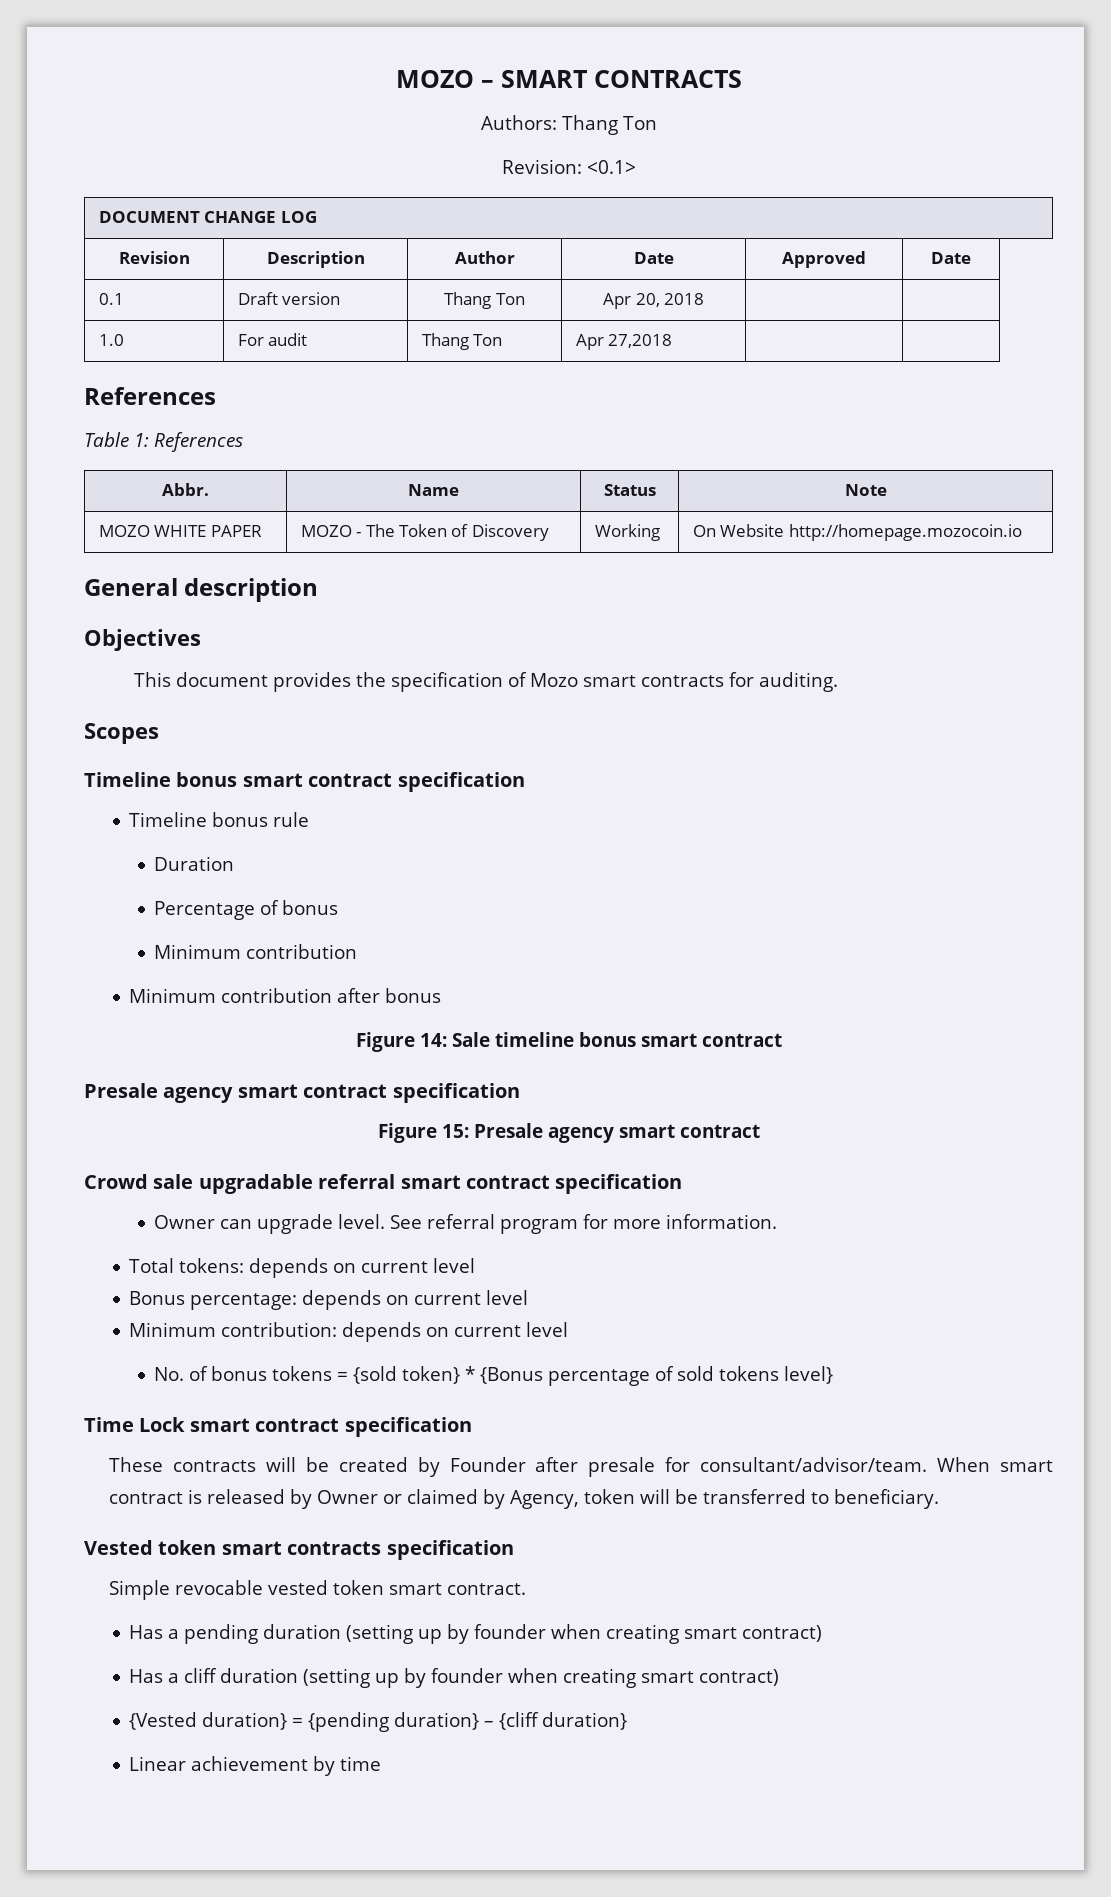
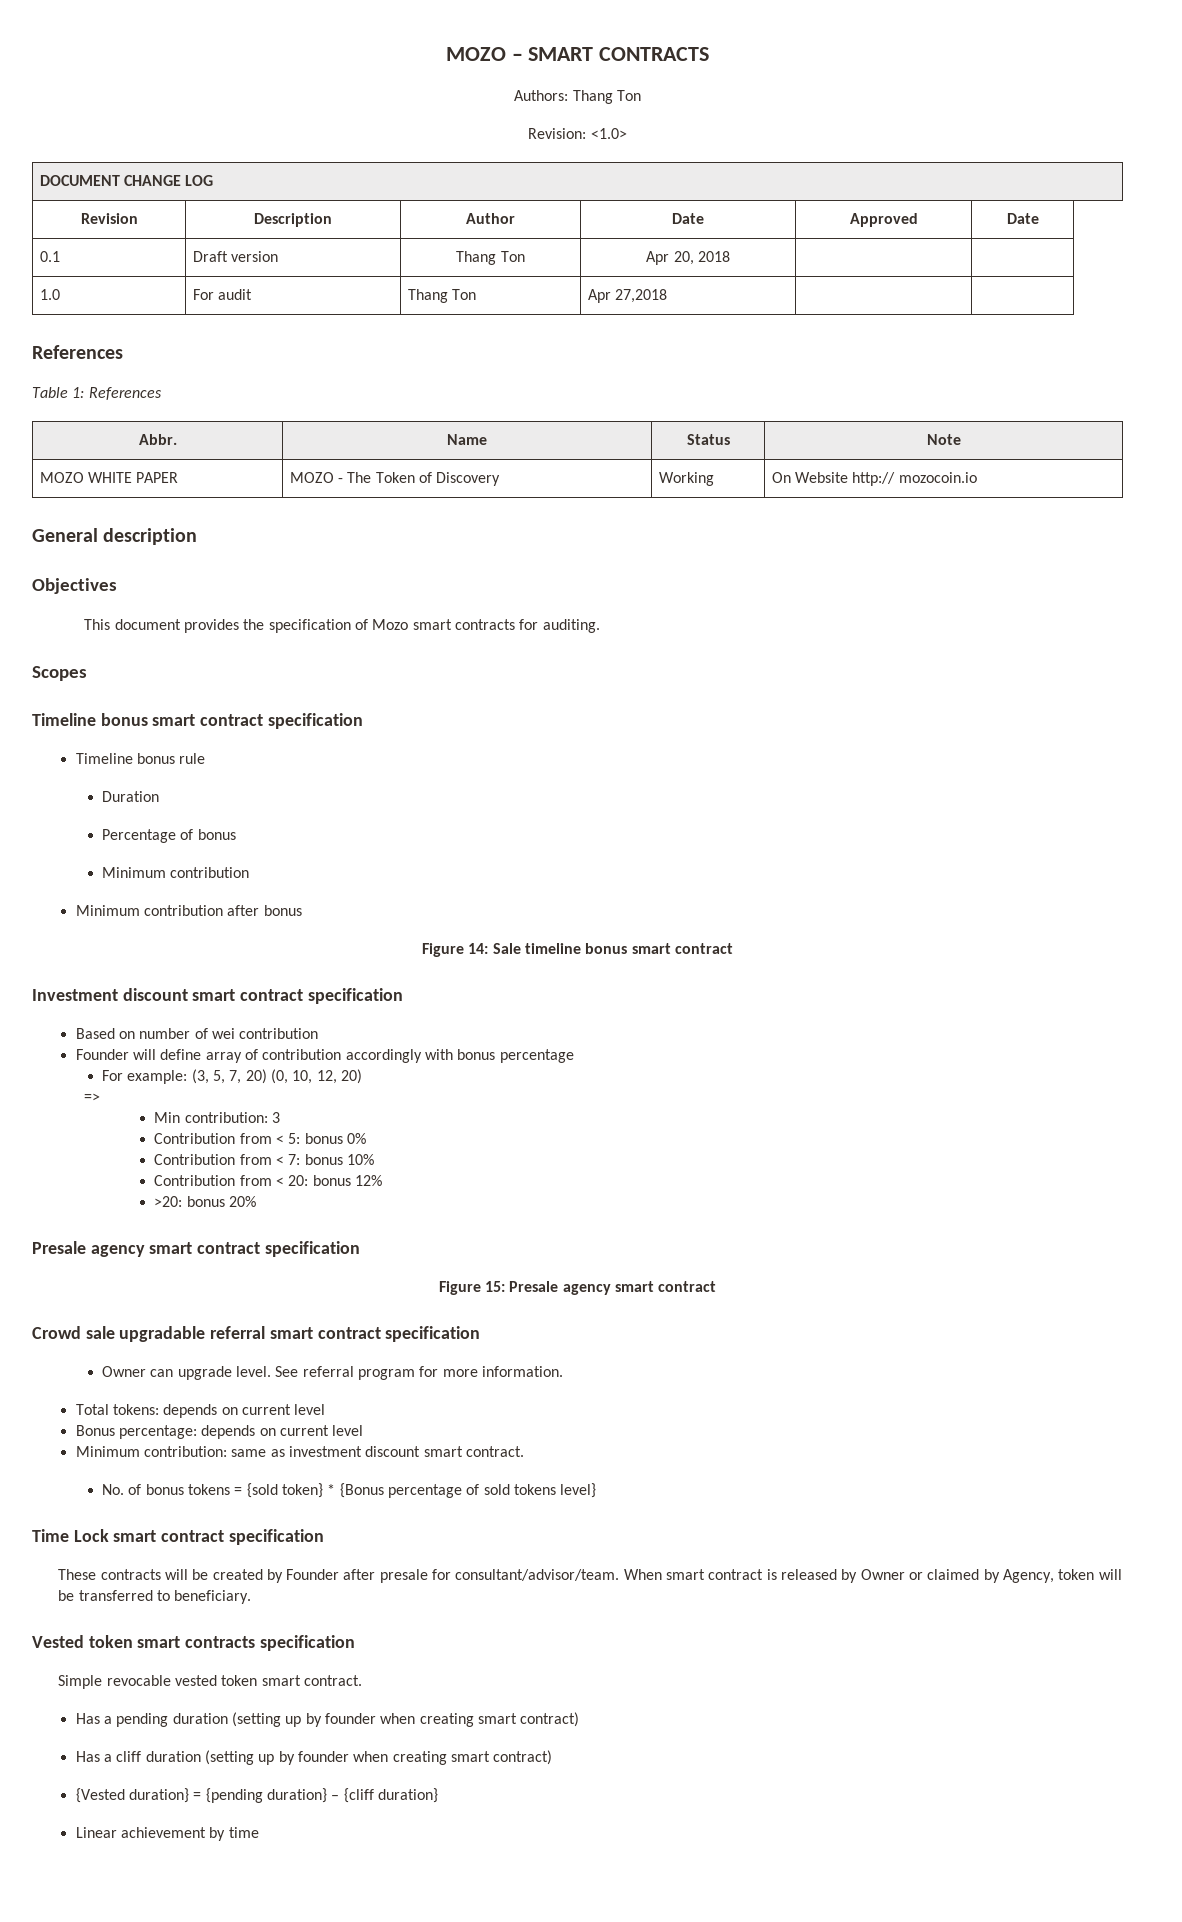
[586,160,636,174] <0.1> -> [590,128,627,139] <1.0>
[788,524,1022,541] http://homepage.mozocoin.io -> [852,472,977,486] http:// mozocoin.io
(782, 1040) none -> [32,988,403,1004] [75,1028,319,1039] [75,1049,574,1063] [102,1069,362,1084] [84,1093,101,1102] [154,1112,281,1123] [154,1133,367,1144] [154,1154,375,1165] [154,1175,383,1186] [154,1196,257,1207] // Investment discount smart contract specification // Based on number of wei contribution // Founder will define array of contribution accordingly with bonus percentage // For example: (3, 5, 7, 20) (0, 10, 12, 20) // => // Min contribution: 3 // Contribution from < 5: bonus 0% // Contribution from < 7: bonus 10% // Contribution from < 20: bonus 12% // >20: bonus 20%
[342,1322,569,1342] depends on current level -> [231,1446,525,1457] same as investment discount smart contract.

